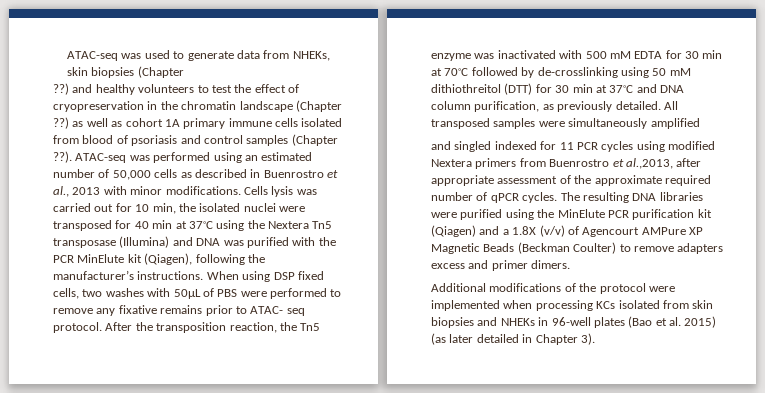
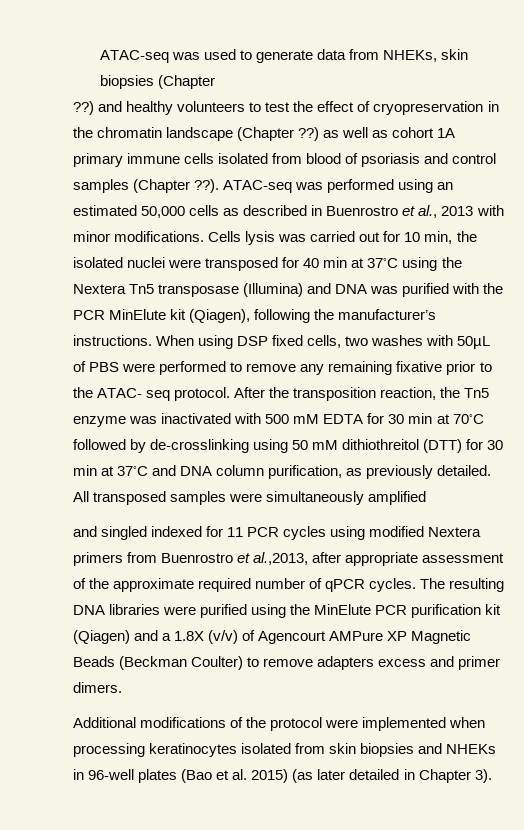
[53,169,110,178] number of -> (138, 210) none
[118,305,203,314] fixative remains -> [328,361,443,375] remaining fixative
(247, 310) none -> [73,387,94,398] the
[596,301,616,309] KCs -> [149,743,238,757] keratinocytes

